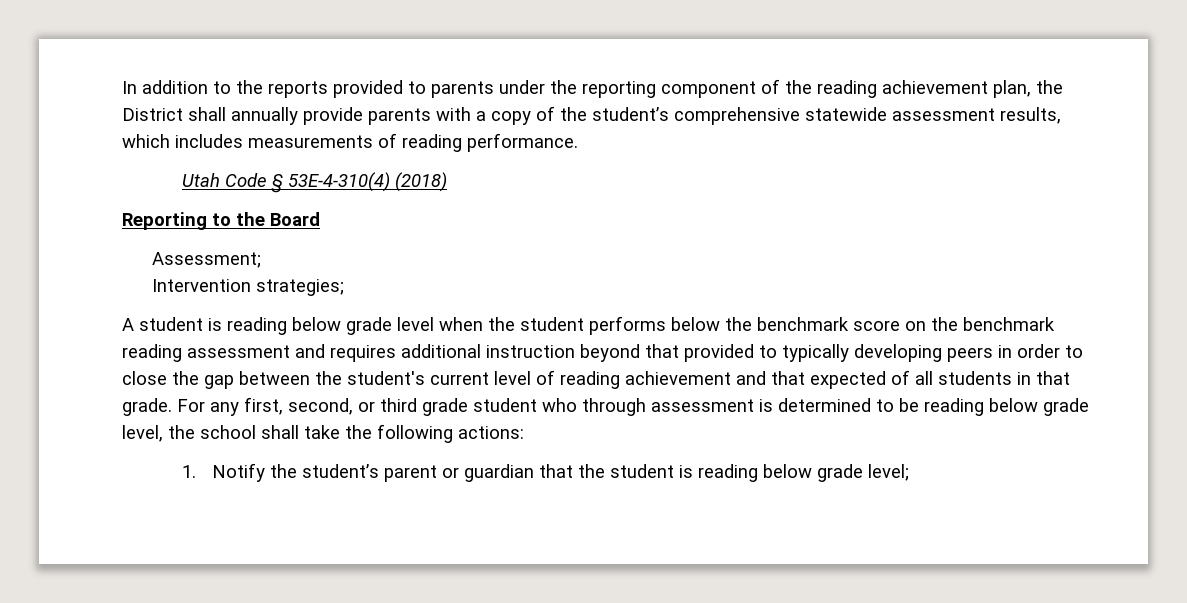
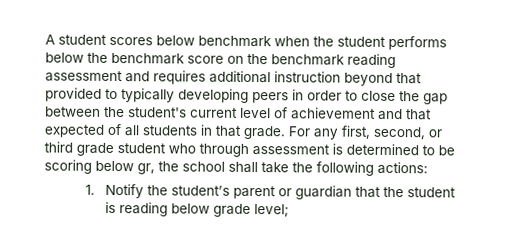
[122,79,1063,98] [122,106,1061,125] [122,133,578,152] [181,172,447,193] [122,212,320,230] [151,252,261,268] [151,279,344,296] [122,317,434,335] In addition to the reports provided to parents under the reporting component of the reading achievement plan, the District shall annually provide parents with a copy of the student’s comprehensive statewide assessment results, which includes measurements of reading performance. // Utah Code § 53E-4-310(4) (2018) // Reporting to the Board // Assessment; // Intervention strategies; // A student is reading below grade level -> [45,34,272,48] A student scores below benchmark
[560,371,620,389] reading -> (288, 113) none
[924,398,1089,416] [122,425,163,442] reading below grade level, -> [44,159,155,175] scoring below gr,

